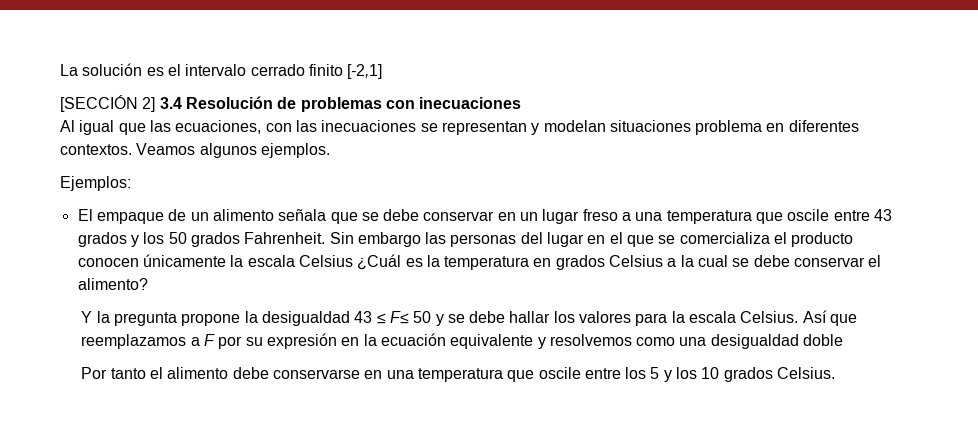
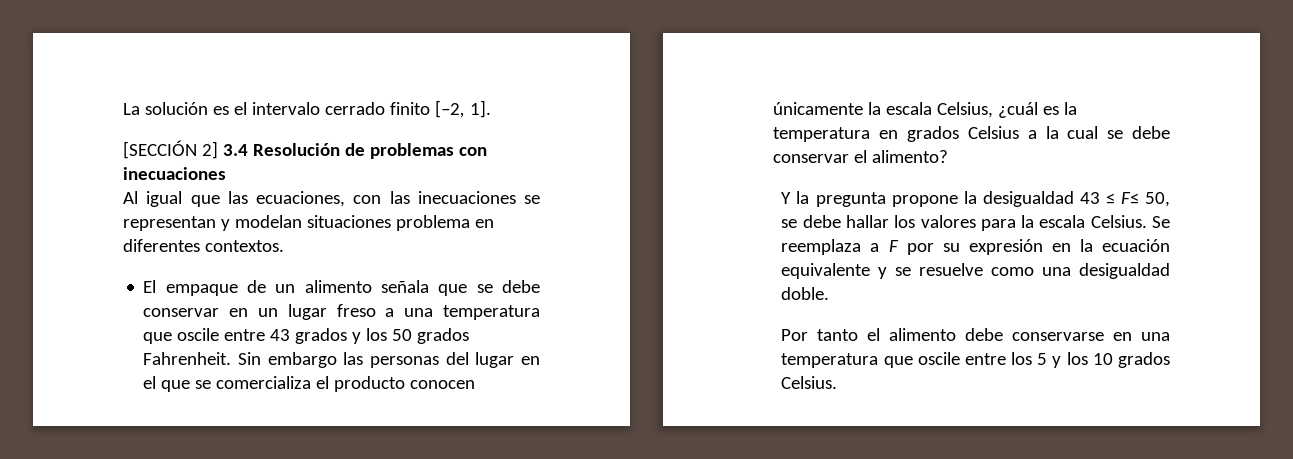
[347,64,383,79] [-2,1] -> [434,100,491,118] [–2, 1].
[136,143,330,158] [60,176,131,191] Veamos algunos ejemplos. // Ejemplos: -> (284, 246) none
[298,254,402,270] Celsius ¿Cuál -> [937,102,1039,118] Celsius, ¿cuál
[413,311,444,326] 50 y -> [1145,192,1170,207] 50,
[802,310,858,326] [81,334,187,349] Así que reemplazamos -> [1152,216,1170,228] [781,239,862,255] Se reemplaza
[549,334,632,346] resolvemos -> [895,263,984,276] se resuelve
[803,334,844,346] doble -> [781,287,830,300] doble.

